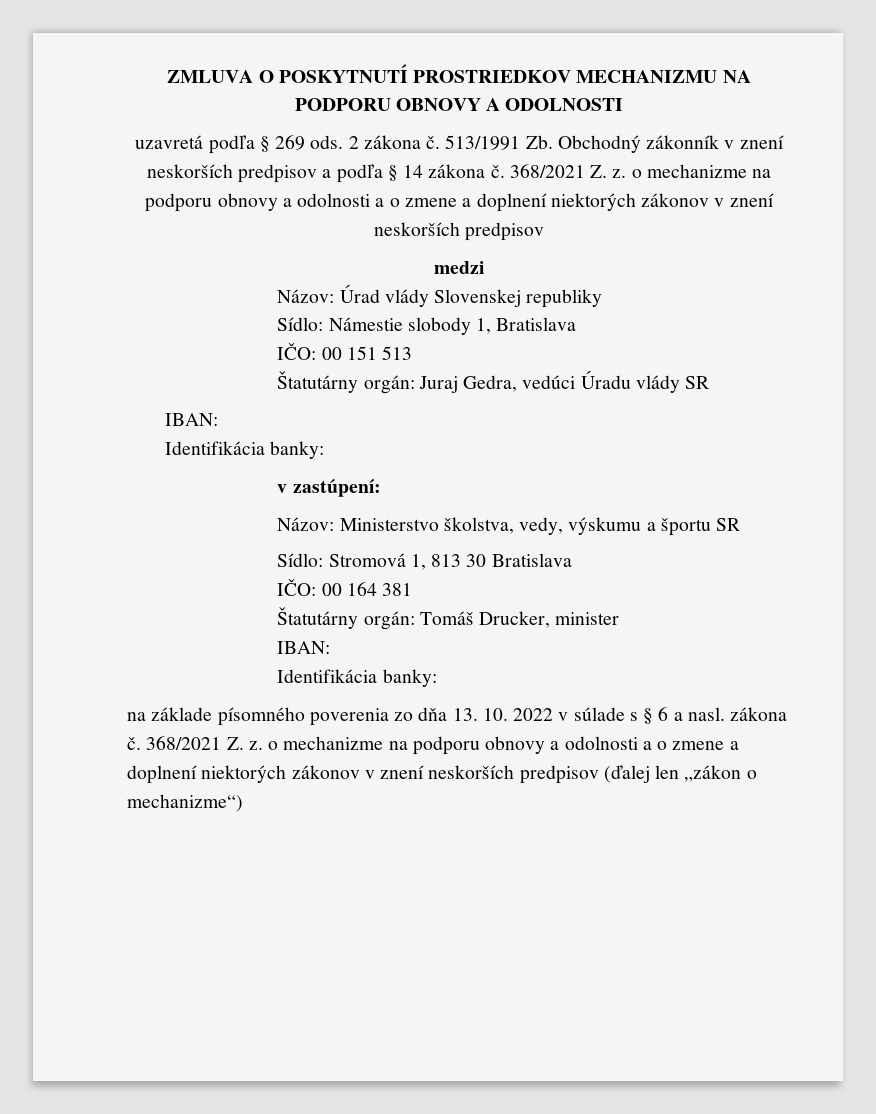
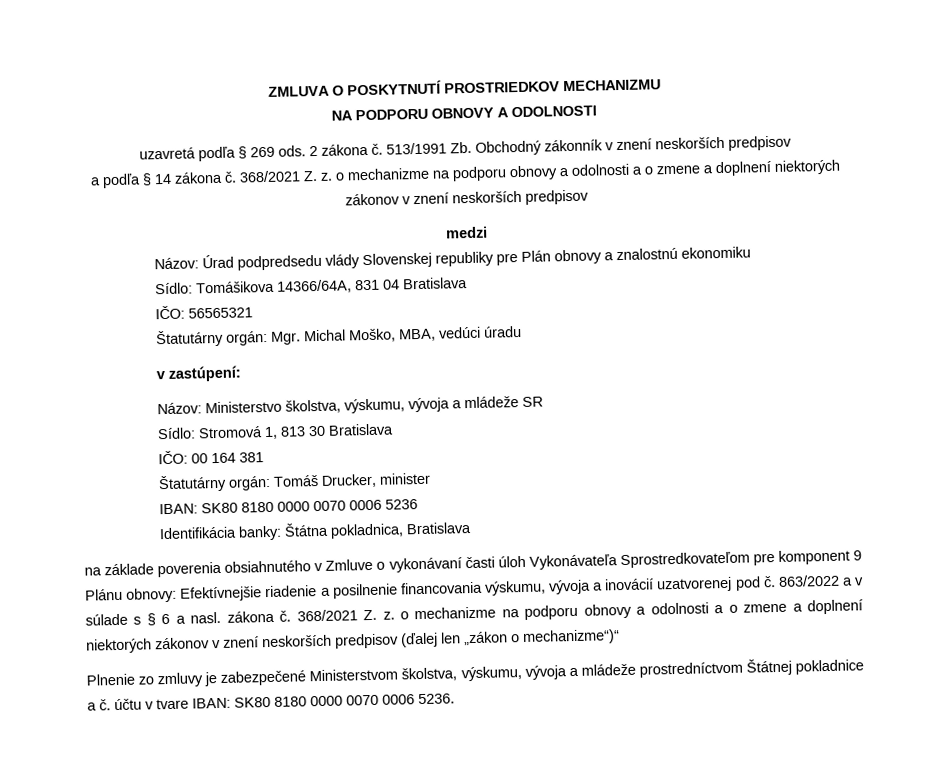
(718, 76) none -> (661, 85) //
(318, 173) none -> (792, 143) //
(380, 293) none -> [237,254,323,271] podpredsedu
[277,317,577,335] [277,342,413,360] [277,370,710,394] [164,413,218,426] [164,441,324,459] // Sídlo: Námestie slobody 1, Bratislava // IČO: 00 151 513 // Štatutárny orgán: Juraj Gedra, vedúci Úradu vlády SR // IBAN: // Identifikácia banky: -> [496,246,752,266] [155,277,469,295] [155,305,254,320] [155,325,523,348] pre Plán obnovy a znalostnú ekonomiku // Sídlo: Tomášikova 14366/64A, 831 04 Bratislava // IČO: 56565321 // Štatutárny orgán: Mgr. Michal Moško, MBA, vedúci úradu
[519,517,711,536] vedy, výskumu a športu -> [344,396,520,414] výskumu, vývoja a mládeže
[277,669,437,687] // Identifikácia banky: -> [201,499,419,514] [159,521,473,541] SK80 8180 0000 0070 0006 5236 // Identifikácia banky: Štátna pokladnica, Bratislava
[217,707,554,726] písomného poverenia zo dňa 13. 10. 2022 -> [157,549,862,578] [85,574,853,603] poverenia obsiahnutého v Zmluve o vykonávaní časti úloh Vykonávateľa Sprostredkovateľom pre komponent 9 Plánu obnovy: Efektívnejšie riadenie a posilnenie financovania výskumu, vývoja a inovácií uzatvorenej pod č. 863/2022 a
[127,794,243,812] mechanizme“) -> [522,629,620,645] [86,658,865,688] [87,693,455,711] mechanizme“)“ // Plnenie zo zmluvy je zabezpečené Ministerstvom školstva, výskumu, vývoja a mládeže prostredníctvom Štátnej pokladnice a č. účtu v tvare IBAN: SK80 8180 0000 0070 0006 5236.

